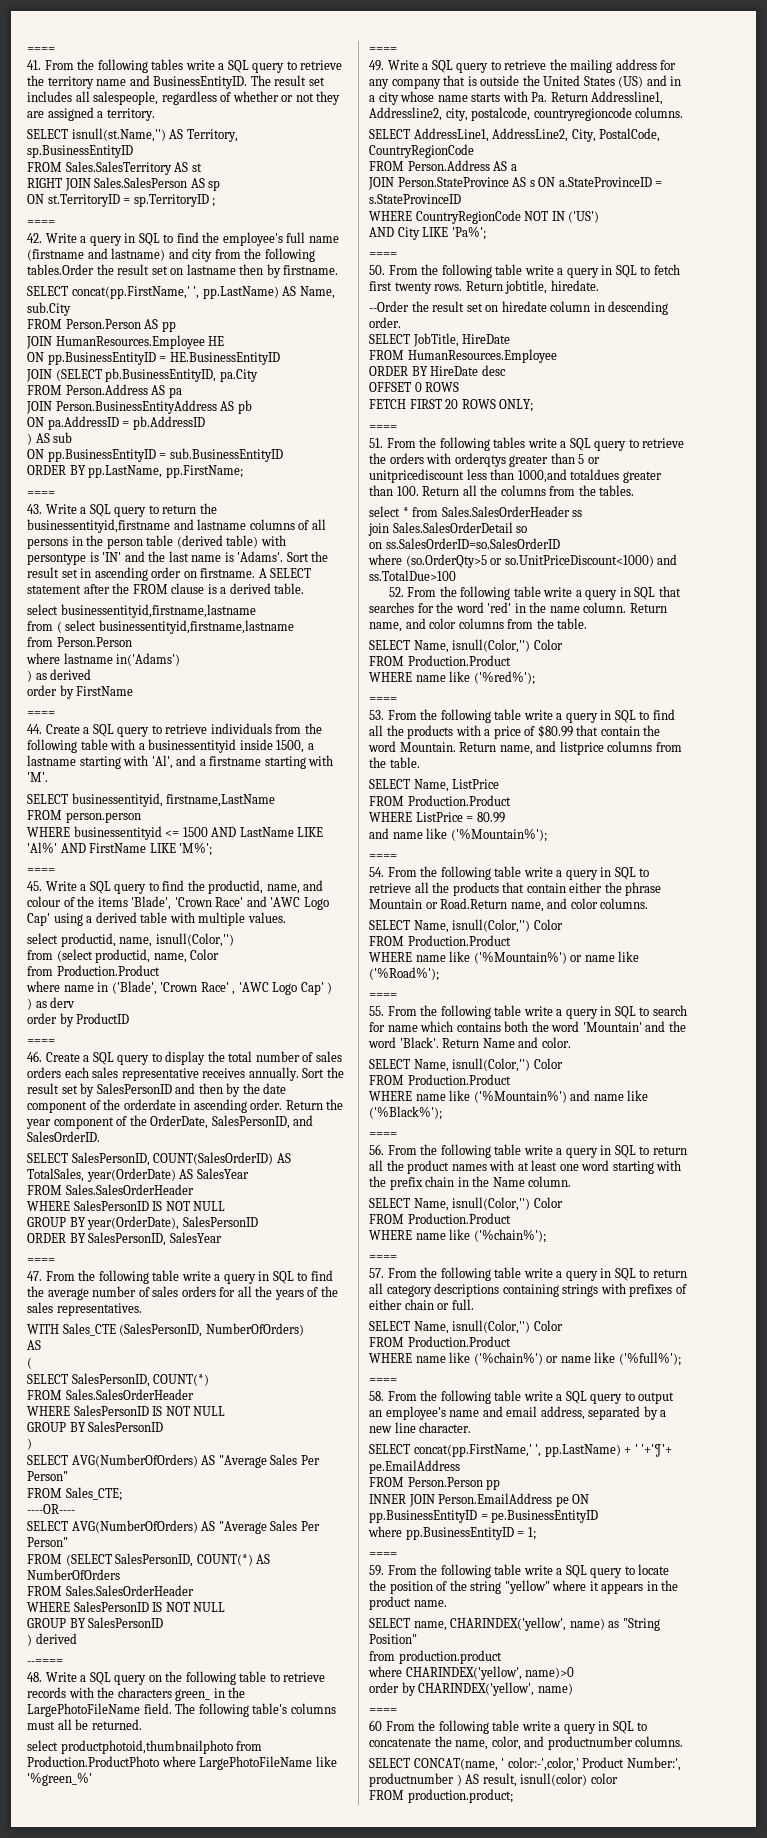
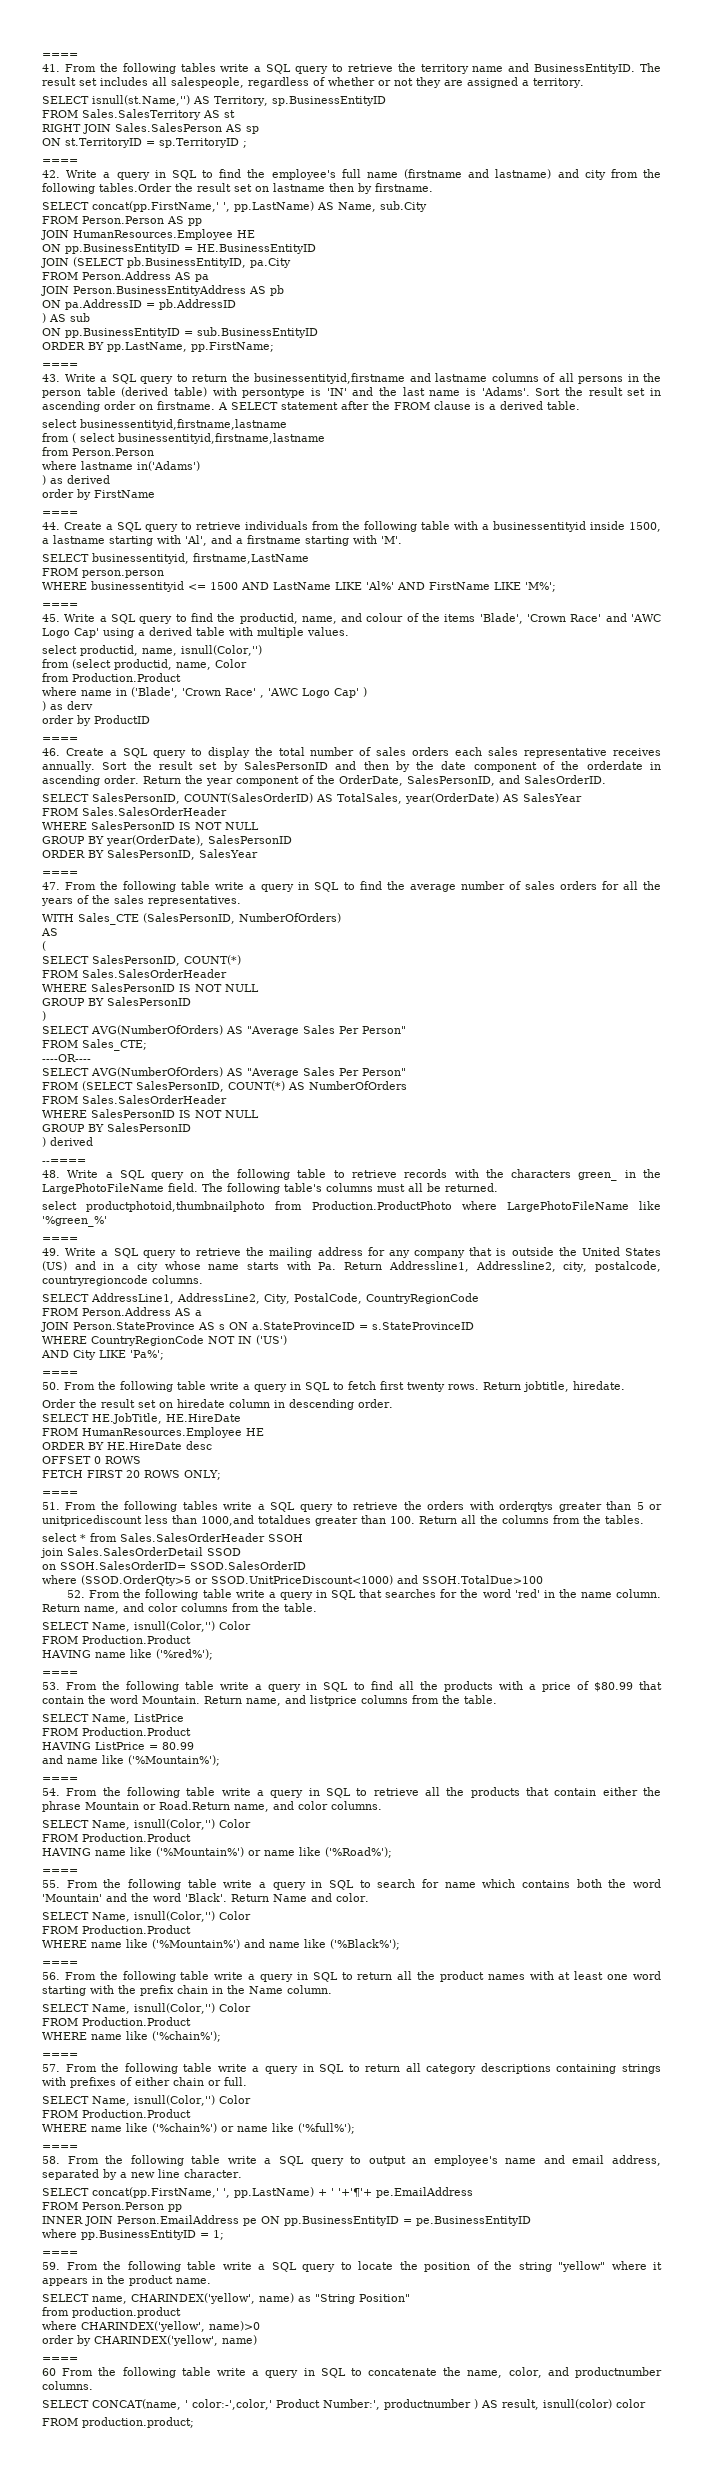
[369,301,409,312] --Order -> [42,1399,76,1408] Order
[412,333,511,347] JobTitle, HireDate -> [92,1413,241,1424] HE.JobTitle, HE.HireDate
[369,366,479,376] // ORDER BY HireDate -> [246,1428,264,1436] [42,1442,182,1450] HE // ORDER BY HE.HireDate
[572,510,583,517] ss -> [268,1534,303,1542] SSOH
[516,526,528,533] [369,538,560,549] [368,554,678,568] [369,570,456,581] so // on ss.SalesOrderID=so.SalesOrderID // where (so.OrderQty>5 or so.UnitPriceDiscount<1000) and ss.TotalDue>100 -> [207,1548,241,1556] [42,1561,306,1570] [42,1575,543,1586] SSOD // on SSOH.SalesOrderID= SSOD.SalesOrderID // where (SSOD.OrderQty>5 or SSOD.UnitPriceDiscount<1000) and SSOH.TotalDue>100
[369,672,412,682] WHERE -> [42,1650,91,1658] HAVING
[369,812,412,822] WHERE -> [42,1742,91,1750] HAVING
[369,952,412,962] WHERE -> [42,1848,91,1856] HAVING

